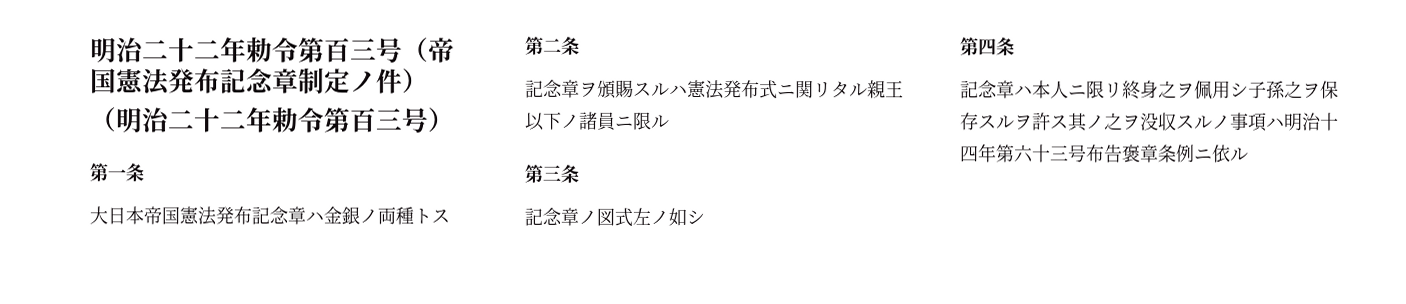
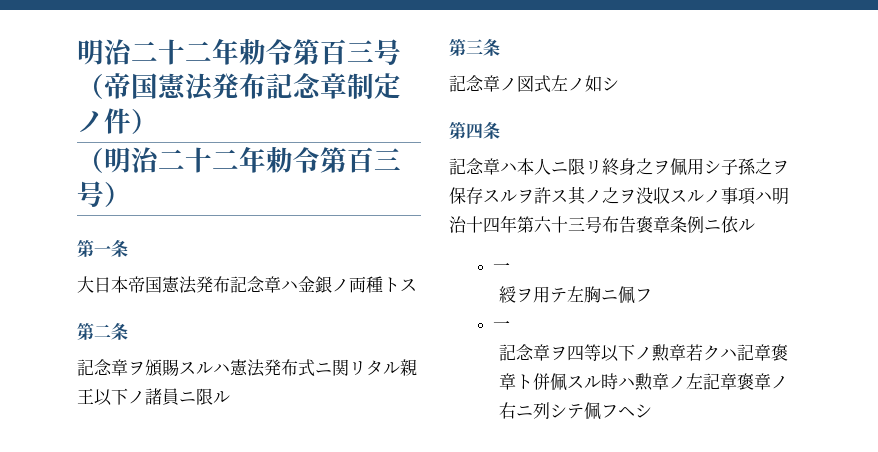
(1249, 154) none -> [492,262,510,272] [499,286,653,304] [492,320,510,330] [499,344,789,362] [499,373,789,391] [499,402,653,420] // 一 // 綬ヲ用テ左胸ニ佩フ // 一 // 記念章ヲ四等以下ノ勲章若クハ記章褒章ト併佩スル時ハ勲章ノ左記章褒章ノ右ニ列シテ佩フヘシ

